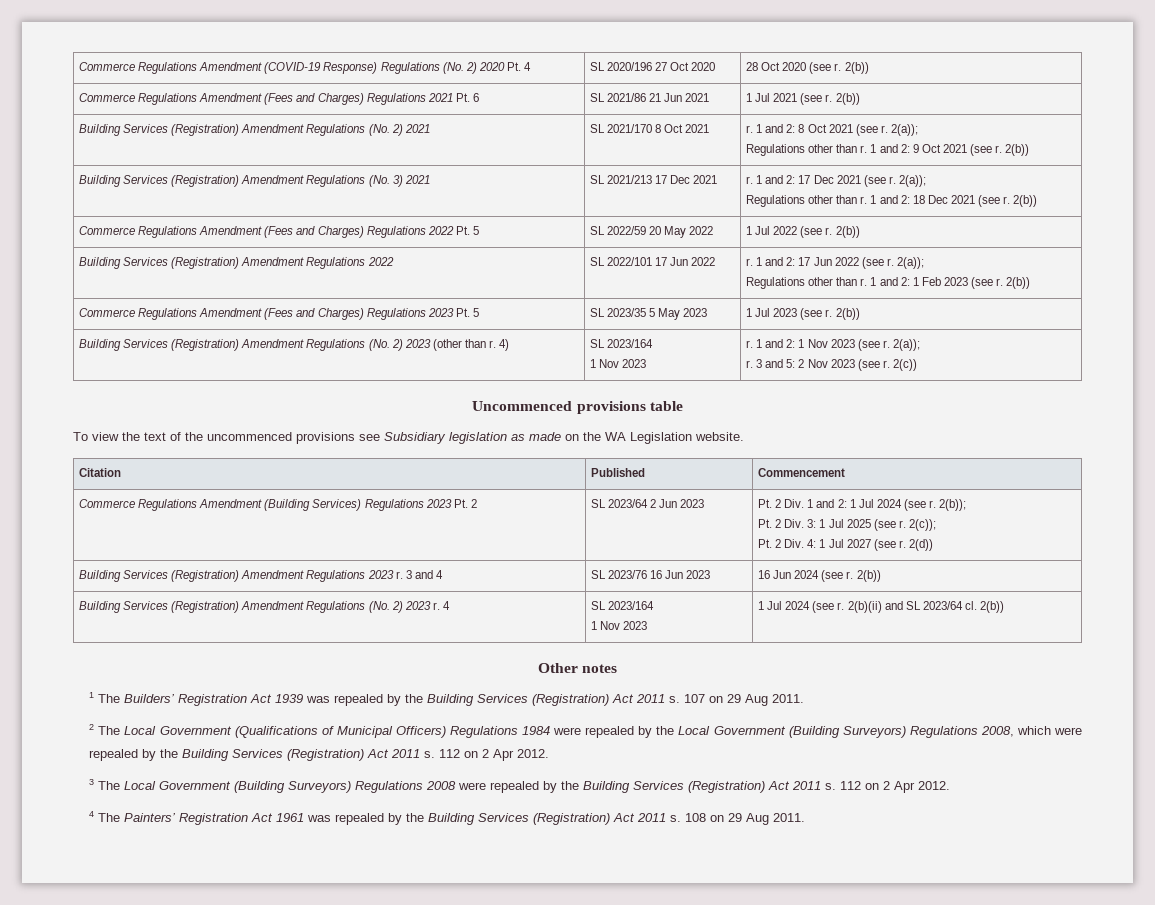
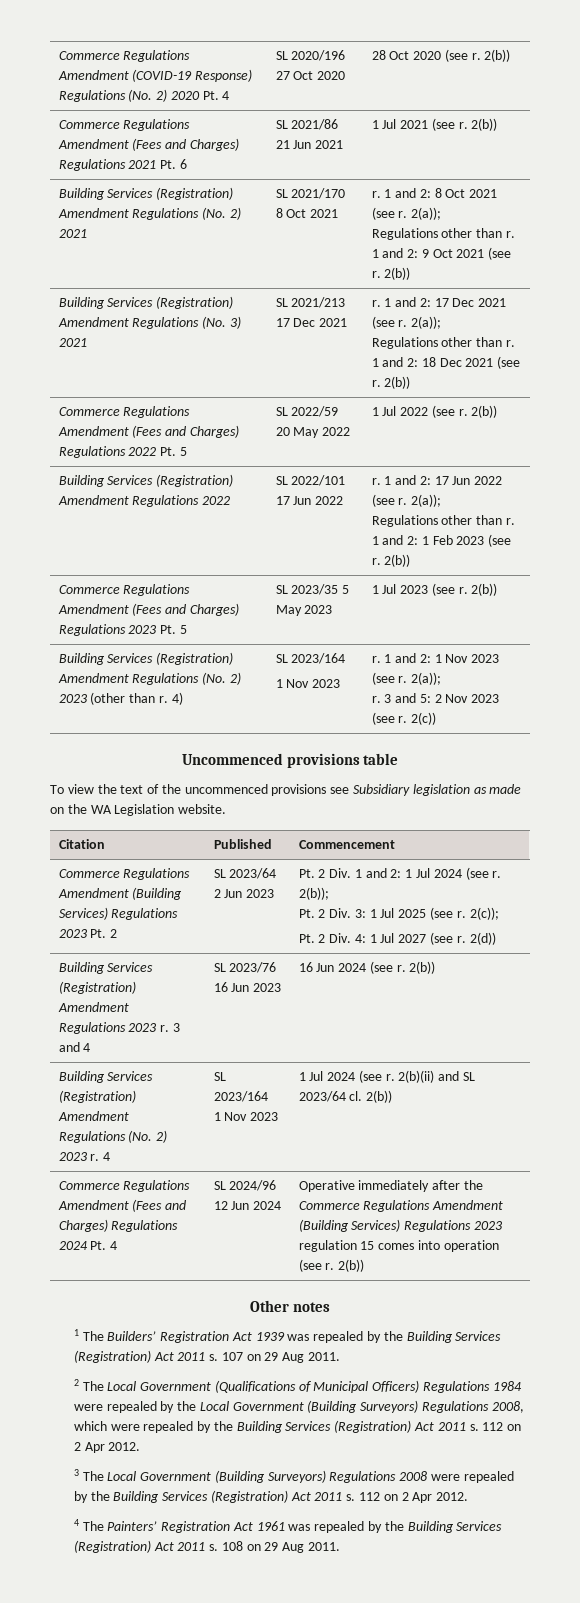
(1005, 607) none -> [58,1180,191,1192] [57,1199,187,1212] [58,1219,179,1232] [58,1241,118,1250] [213,1180,277,1191] [213,1201,282,1210] [298,1180,483,1192] [298,1200,504,1212] [298,1219,503,1232] [298,1240,499,1252] [298,1259,365,1272] // Commerce Regulations Amendment (Fees and Charges) Regulations 2024 Pt. 4 | SL 2024/96 12 Jun 2024 | Operative immediately after the Commerce Regulations Amendment (Building Services) Regulations 2023 regulation 15 comes into operation (see r. 2(b))

